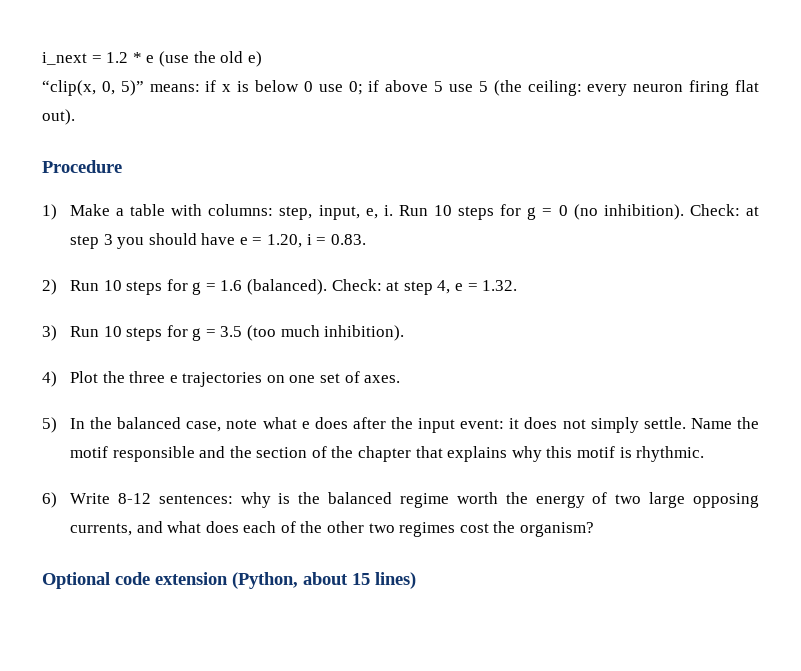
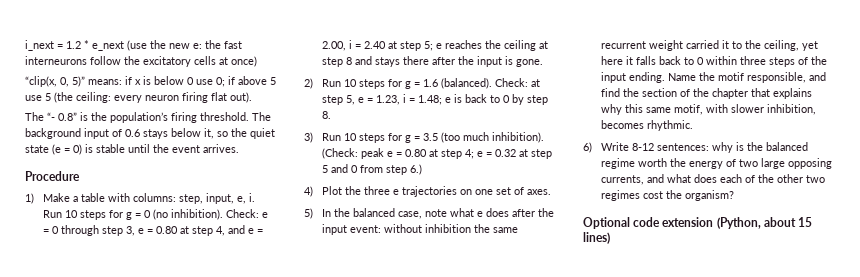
[146,55,155,63] e -> [92,41,124,51] e_next
[220,51,262,67] old e) -> [169,40,242,49] [25,56,257,67] new e: the fast interneurons follow the excitatory cells at once)
(75, 117) none -> [25,112,271,123] [25,128,275,139] [25,144,239,155] // The “- 0.8” is the population’s firing threshold. The background input of 0.6 stays below it, so the quiet state (e = 0) is stable until the event arrives.
[746,206,760,216] [69,233,366,249] at step 3 you should have e = 1.20, i = 0.83. -> [262,212,269,218] [43,225,264,236] [322,40,549,51] [322,56,544,67] e = 0 through step 3, e = 0.80 at step 4, and e = 2.00, i = 2.40 at step 5; e reaches the ceiling at step 8 and stays there after the input is gone.
[437,280,518,294] 4, e = 1.32. -> [346,94,549,105] [322,111,332,119] 5, e = 1.23, i = 1.48; e is back to 0 by step 8.
(405, 333) none -> [322,148,553,159] [322,164,423,175] (Check: peak e = 0.80 at step 4; e = 0.32 at step 5 and 0 from step 6.)
[509,417,759,433] [69,446,226,462] it does not simply settle. Name the motif responsible and -> [384,224,519,233] [601,40,819,51] [601,56,828,67] [601,72,827,83] [601,88,621,97] without inhibition the same recurrent weight carried it to the ceiling, yet here it falls back to 0 within three steps of the input ending. Name the motif responsible, and find
[576,446,632,458] motif is -> [646,104,817,115] [601,120,645,129] same motif, with slower inhibition, becomes

